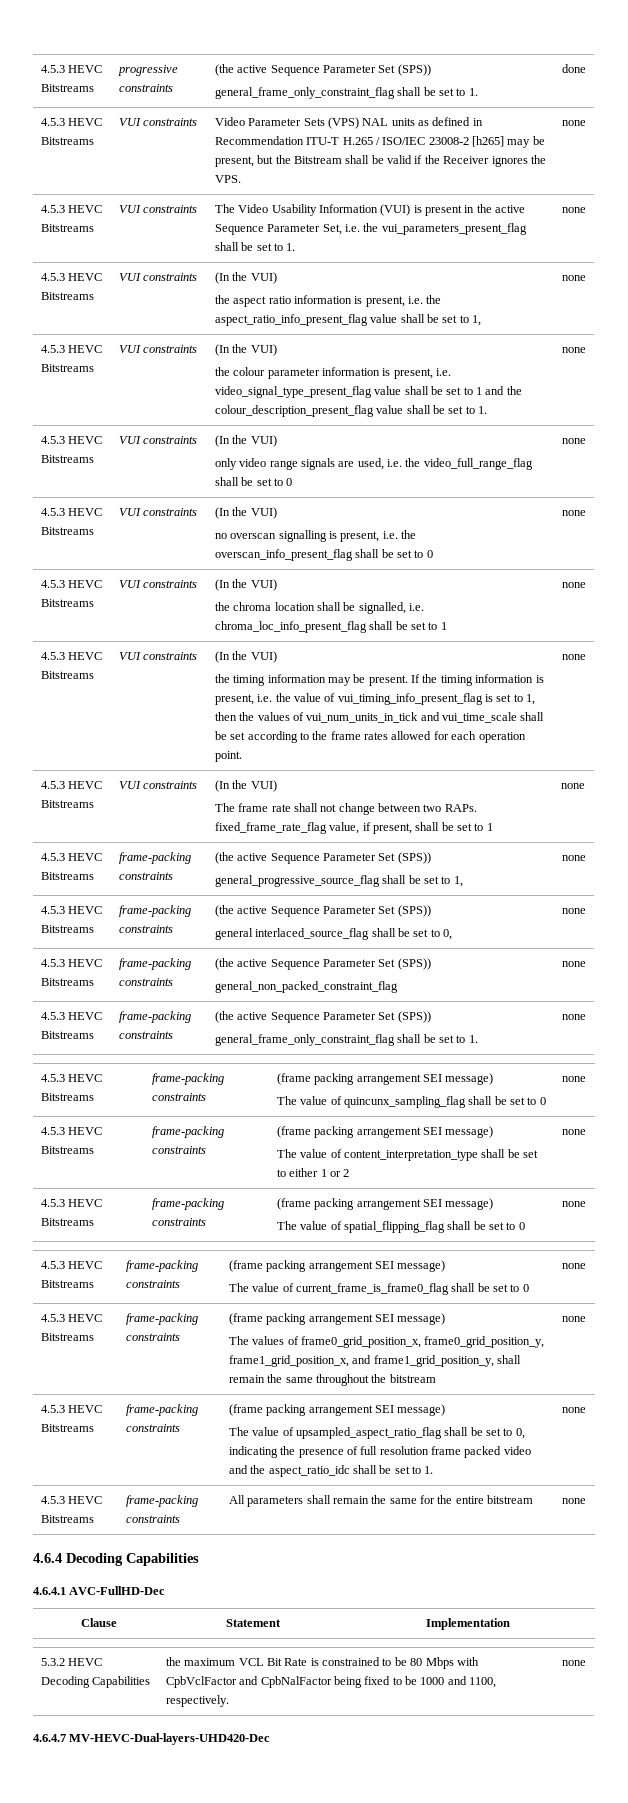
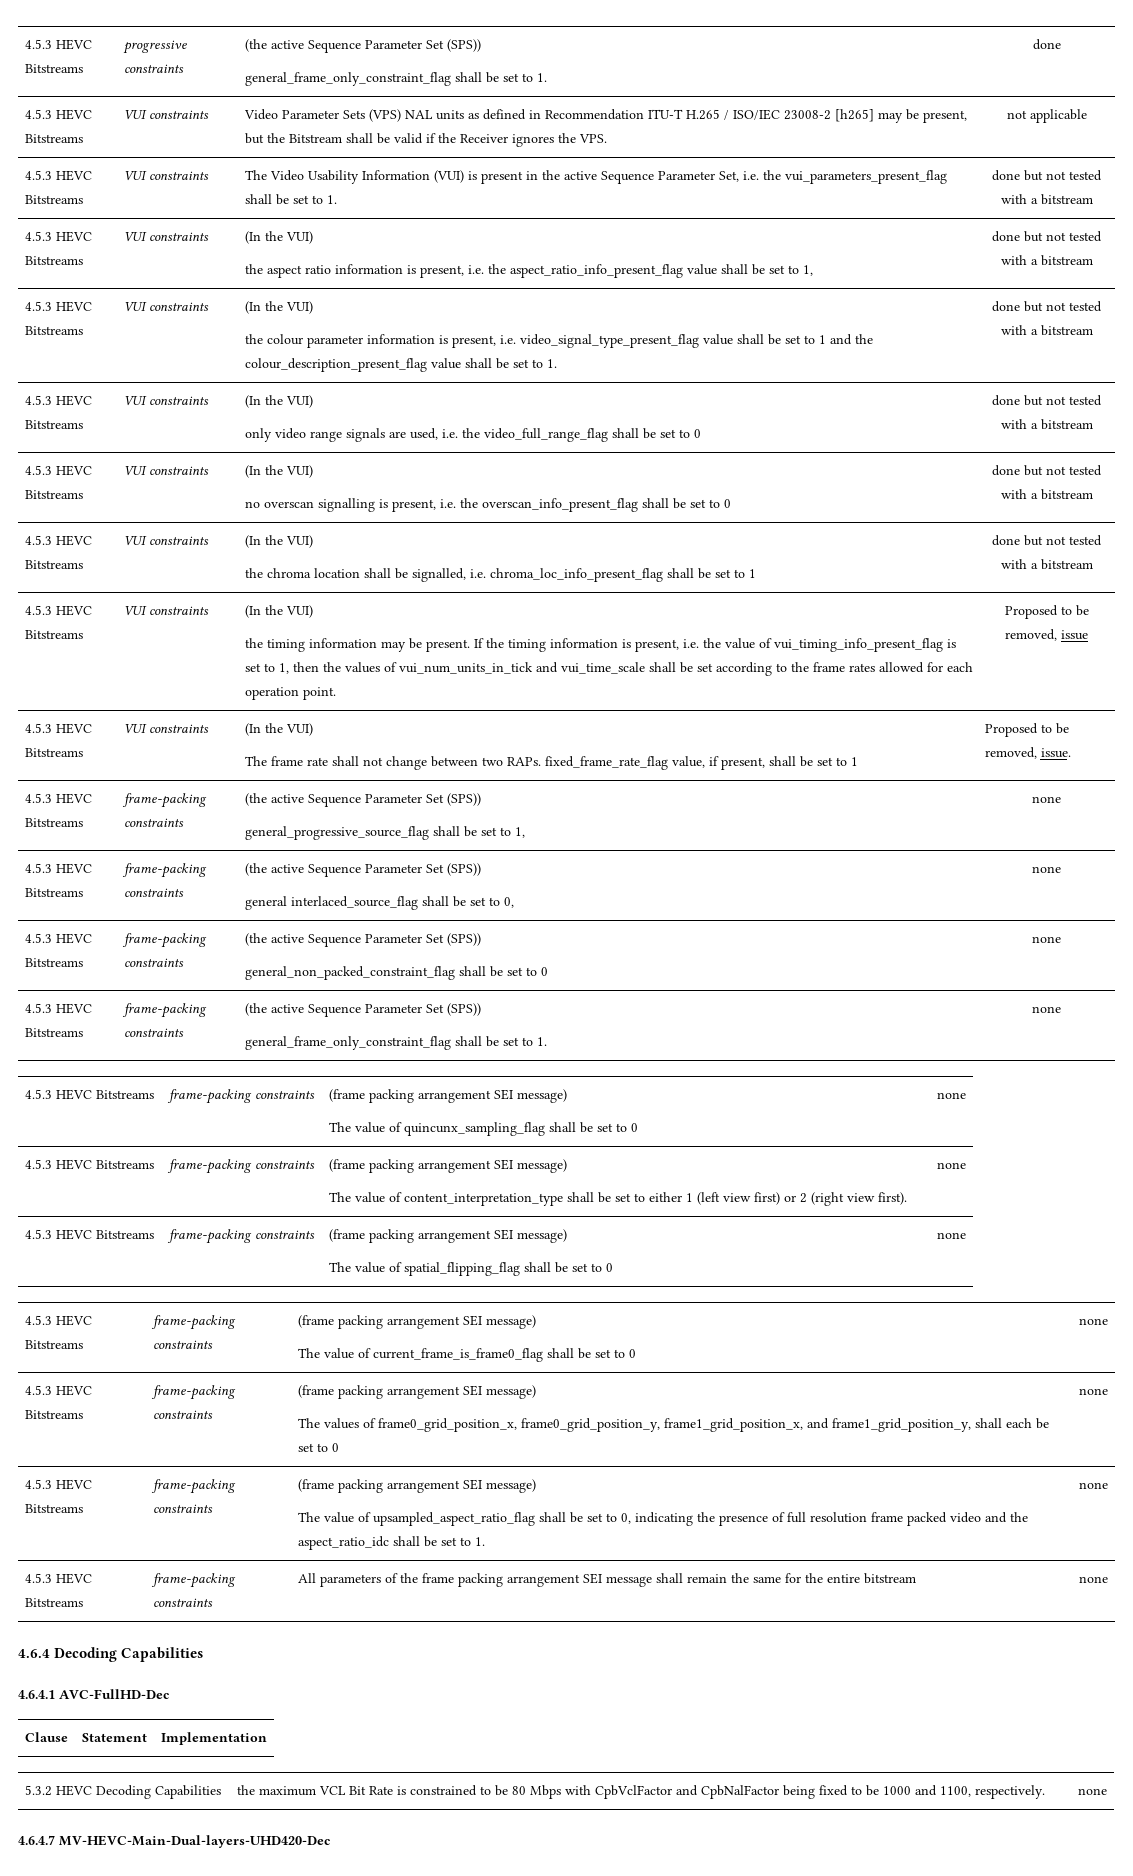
[561,120,586,126] | none -> [1006,109,1087,123] | not applicable
[561,207,586,213] | none -> [992,170,1102,181] [1000,194,1093,205] | done but not tested with a bitstream
[561,275,586,281] | none -> [992,231,1102,242] [1000,255,1093,266] | done but not tested with a bitstream
[561,347,586,353] | none -> [992,301,1102,312] [1000,325,1093,336] | done but not tested with a bitstream
[561,438,586,444] | none -> [992,395,1102,406] [1000,419,1093,430] | done but not tested with a bitstream
[561,510,586,516] | none -> [992,465,1102,476] [1000,489,1093,500] | done but not tested with a bitstream
[561,582,586,588] | none -> [992,535,1102,546] [1000,559,1093,570] | done but not tested with a bitstream
[561,654,586,660] | none -> [1004,605,1089,619] [1005,629,1088,641] | Proposed to be removed, issue
[560,783,585,789] | none -> [984,723,1069,737] [984,747,1071,759] | Proposed to be removed, issue.
(398, 987) none -> [458,966,548,977] shall be set to 0
(327, 1173) none -> [696,1192,780,1205] (left view first)
(350, 1173) none -> [810,1192,907,1206] (right view first).
[228,1374,436,1386] remain the same throughout the bitstream -> [1005,1418,1049,1429] [297,1443,339,1452] each be set to 0
(304, 1501) none -> [384,1573,652,1587] of the frame packing arrangement SEI message
[69,1733,271,1745] MV-HEVC-Dual-layers-UHD420-Dec -> [59,1835,330,1848] MV-HEVC-Main-Dual-layers-UHD420-Dec

